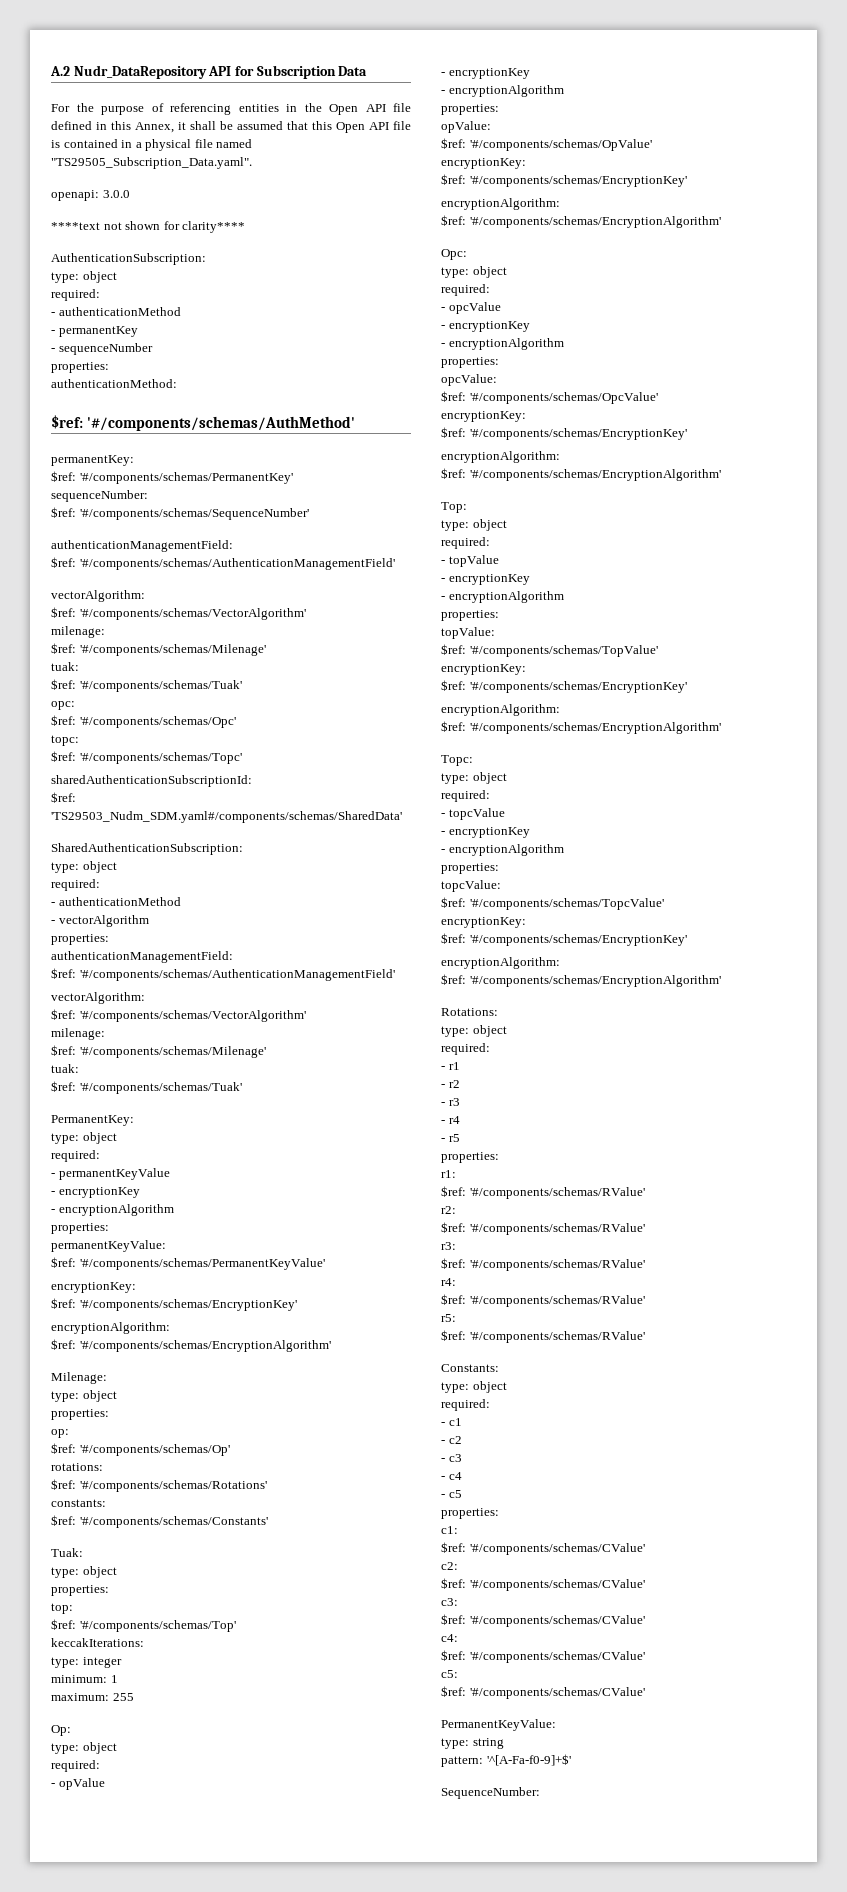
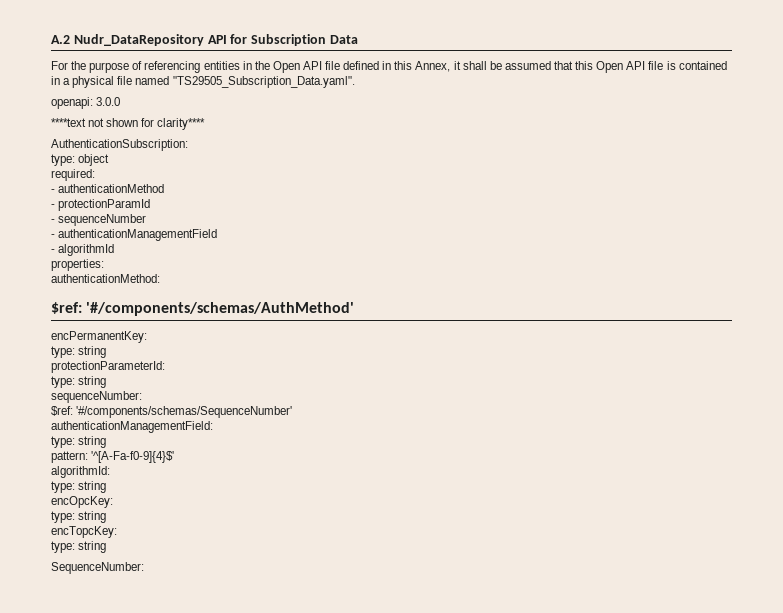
[58,326,138,337] permanentKey -> [58,199,151,211] protectionParamId
(153, 349) none -> [51,229,218,241] [51,244,115,256] // - authenticationManagementField // - algorithmId
[51,455,134,466] [51,471,293,484] [51,490,148,502] [51,507,309,520] [51,540,233,552] [51,557,395,570] [51,590,145,602] [51,607,306,620] [51,626,105,638] [51,643,266,656] [51,662,79,671] [51,679,242,692] [51,701,75,710] [51,715,236,728] [51,735,79,746] [51,751,242,764] [51,775,252,787] [51,792,76,803] [51,811,402,823] [51,843,243,855] [51,861,117,873] [51,879,100,891] [51,897,181,906] [51,915,149,927] [51,934,109,945] [51,951,233,963] [51,968,395,981] [51,992,145,1004] [51,1009,306,1022] [51,1028,105,1040] [51,1045,266,1058] [51,1064,79,1073] [51,1081,242,1094] [51,1115,134,1126] [51,1132,117,1144] [51,1150,100,1162] [51,1168,170,1180] [51,1187,140,1198] [51,1204,174,1216] [51,1223,109,1234] [51,1240,166,1252] [51,1257,325,1270] [51,1282,136,1293] [51,1298,297,1311] [51,1322,170,1334] [51,1339,331,1352] [51,1372,107,1384] [51,1390,117,1402] [51,1409,109,1420] [51,1429,69,1438] [51,1443,230,1456] [51,1463,103,1471] [51,1479,267,1492] [51,1499,106,1507] [51,1515,268,1528] [51,1548,83,1557] [51,1566,117,1578] [51,1585,109,1596] [51,1603,73,1614] [51,1619,236,1632] [51,1638,144,1647] [51,1657,122,1668] [51,1675,118,1683] [51,1693,134,1701] [51,1725,71,1736] [51,1742,117,1754] [51,1760,100,1772] [51,1778,105,1790] [441,68,530,79] [441,85,564,97] [441,104,499,115] [441,121,491,133] [441,138,652,151] [441,158,526,169] [441,174,687,187] [441,198,560,210] [441,215,721,228] [441,249,467,260] [441,266,507,278] [441,284,490,296] [441,302,501,314] [441,321,530,332] [441,338,564,350] [441,357,499,368] [441,374,497,386] [441,391,658,404] [441,411,526,422] [441,427,687,440] [441,451,560,463] [441,468,721,481] [441,502,467,513] [441,519,507,531] [441,537,490,549] [441,555,499,567] [441,574,530,585] [441,591,564,603] [441,610,499,621] [441,627,495,639] [441,644,658,657] [441,664,526,675] [441,680,687,693] [441,704,560,716] [441,721,721,734] [441,755,473,766] [441,772,507,784] [441,790,490,802] [441,808,505,820] [441,827,530,838] [441,844,564,856] [441,863,499,874] [441,880,501,892] [441,897,664,910] [441,917,526,928] [441,933,687,946] [441,957,560,969] [441,974,721,987] [441,1008,498,1016] [441,1025,507,1037] [441,1043,490,1055] [441,1062,460,1070] [441,1080,460,1088] [441,1098,460,1106] [441,1116,460,1124] [441,1134,460,1142] [441,1152,499,1163] [441,1170,456,1178] [441,1186,645,1199] [441,1206,456,1214] [441,1222,645,1235] [441,1242,456,1250] [441,1258,645,1271] [441,1278,456,1286] [441,1294,645,1307] [441,1314,456,1322] [441,1330,645,1343] [441,1364,499,1372] [441,1381,507,1393] [441,1399,490,1411] [441,1418,462,1426] [441,1436,462,1444] [441,1454,462,1462] [441,1472,462,1480] [441,1490,462,1498] [441,1508,499,1519] [441,1526,458,1534] [441,1542,645,1555] [441,1562,458,1570] [441,1578,645,1591] [441,1598,458,1606] [441,1614,645,1627] [441,1634,458,1642] [441,1650,645,1663] [441,1670,458,1678] [441,1686,645,1699] [441,1719,556,1731] [441,1738,504,1749] [441,1754,571,1767] permanentKey: // $ref: '#/components/schemas/PermanentKey' // sequenceNumber: // $ref: '#/components/schemas/SequenceNumber' // authenticationManagementField: // $ref: '#/components/schemas/AuthenticationManagementField' // vectorAlgorithm: // $ref: '#/components/schemas/VectorAlgorithm' // milenage: // $ref: '#/components/schemas/Milenage' // tuak: // $ref: '#/components/schemas/Tuak' // opc: // $ref: '#/components/schemas/Opc' // topc: // $ref: '#/components/schemas/Topc' // sharedAuthenticationSubscriptionId: // $ref: 'TS29503_Nudm_SDM.yaml#/components/schemas/SharedData' // SharedAuthenticationSubscription: // type: object // required: // - authenticationMethod // - vectorAlgorithm // properties: // authenticationManagementField: // $ref: '#/components/schemas/AuthenticationManagementField' // vectorAlgorithm: // $ref: '#/components/schemas/VectorAlgorithm' // milenage: // $ref: '#/components/schemas/Milenage' // tuak: // $ref: '#/components/schemas/Tuak' // PermanentKey: // type: object // required: // - permanentKeyValue // - encryptionKey // - encryptionAlgorithm // properties: // permanentKeyValue: // $ref: '#/components/schemas/PermanentKeyValue' // encryptionKey: // $ref: '#/components/schemas/EncryptionKey' // encryptionAlgorithm: // $ref: '#/components/schemas/EncryptionAlgorithm' // Milenage: // type: object // properties: // op: // $ref: '#/components/schemas/Op' // rotations: // $ref: '#/components/schemas/Rotations' // constants: // $ref: '#/components/schemas/Constants' // Tuak: // type: object // properties: // top: // $ref: '#/components/schemas/Top' // keccakIterations: // type: integer // minimum: 1 // maximum: 255 // Op: // type: object // required: // - opValue // - encryptionKey // - encryptionAlgorithm // properties: // opValue: // $ref: '#/components/schemas/OpValue' // encryptionKey: // $ref: '#/components/schemas/EncryptionKey' // encryptionAlgorithm: // $ref: '#/components/schemas/EncryptionAlgorithm' // Opc: // type: object // required: // - opcValue // - encryptionKey // - encryptionAlgorithm // properties: // opcValue: // $ref: '#/components/schemas/OpcValue' // encryptionKey: // $ref: '#/components/schemas/EncryptionKey' // encryptionAlgorithm: // $ref: '#/components/schemas/EncryptionAlgorithm' // Top: // type: object // required: // - topValue // - encryptionKey // - encryptionAlgorithm // properties: // topValue: // $ref: '#/components/schemas/TopValue' // encryptionKey: // $ref: '#/components/schemas/EncryptionKey' // encryptionAlgorithm: // $ref: '#/components/schemas/EncryptionAlgorithm' // Topc: // type: object // required: // - topcValue // - encryptionKey // - encryptionAlgorithm // properties: // topcValue: // $ref: '#/components/schemas/TopcValue' // encryptionKey: // $ref: '#/components/schemas/EncryptionKey' // encryptionAlgorithm: // $ref: '#/components/schemas/EncryptionAlgorithm' // Rotations: // type: object // required: // - r1 // - r2 // - r3 // - r4 // - r5 // properties: // r1: // $ref: '#/components/schemas/RValue' // r2: // $ref: '#/components/schemas/RValue' // r3: // $ref: '#/components/schemas/RValue' // r4: // $ref: '#/components/schemas/RValue' // r5: // $ref: '#/components/schemas/RValue' // Constants: // type: object // required: // - c1 // - c2 // - c3 // - c4 // - c5 // properties: // c1: // $ref: '#/components/schemas/CValue' // c2: // $ref: '#/components/schemas/CValue' // c3: // $ref: '#/components/schemas/CValue' // c4: // $ref: '#/components/schemas/CValue' // c5: // $ref: '#/components/schemas/CValue' // PermanentKeyValue: // type: string // pattern: '^[A-Fa-f0-9]+$' -> [51,331,147,343] [51,346,107,358] [51,361,165,373] [51,376,107,388] [51,391,142,403] [51,406,293,418] [51,421,213,433] [51,436,107,448] [51,451,175,463] [51,466,110,478] [51,481,107,493] [51,496,113,508] [51,511,107,523] [51,526,117,538] [51,541,107,553] encPermanentKey: // type: string // protectionParameterId: // type: string // sequenceNumber: // $ref: '#/components/schemas/SequenceNumber' // authenticationManagementField: // type: string // pattern: '^[A-Fa-f0-9]{4}$' // algorithmId: // type: string // encOpcKey: // type: string // encTopcKey: // type: string

